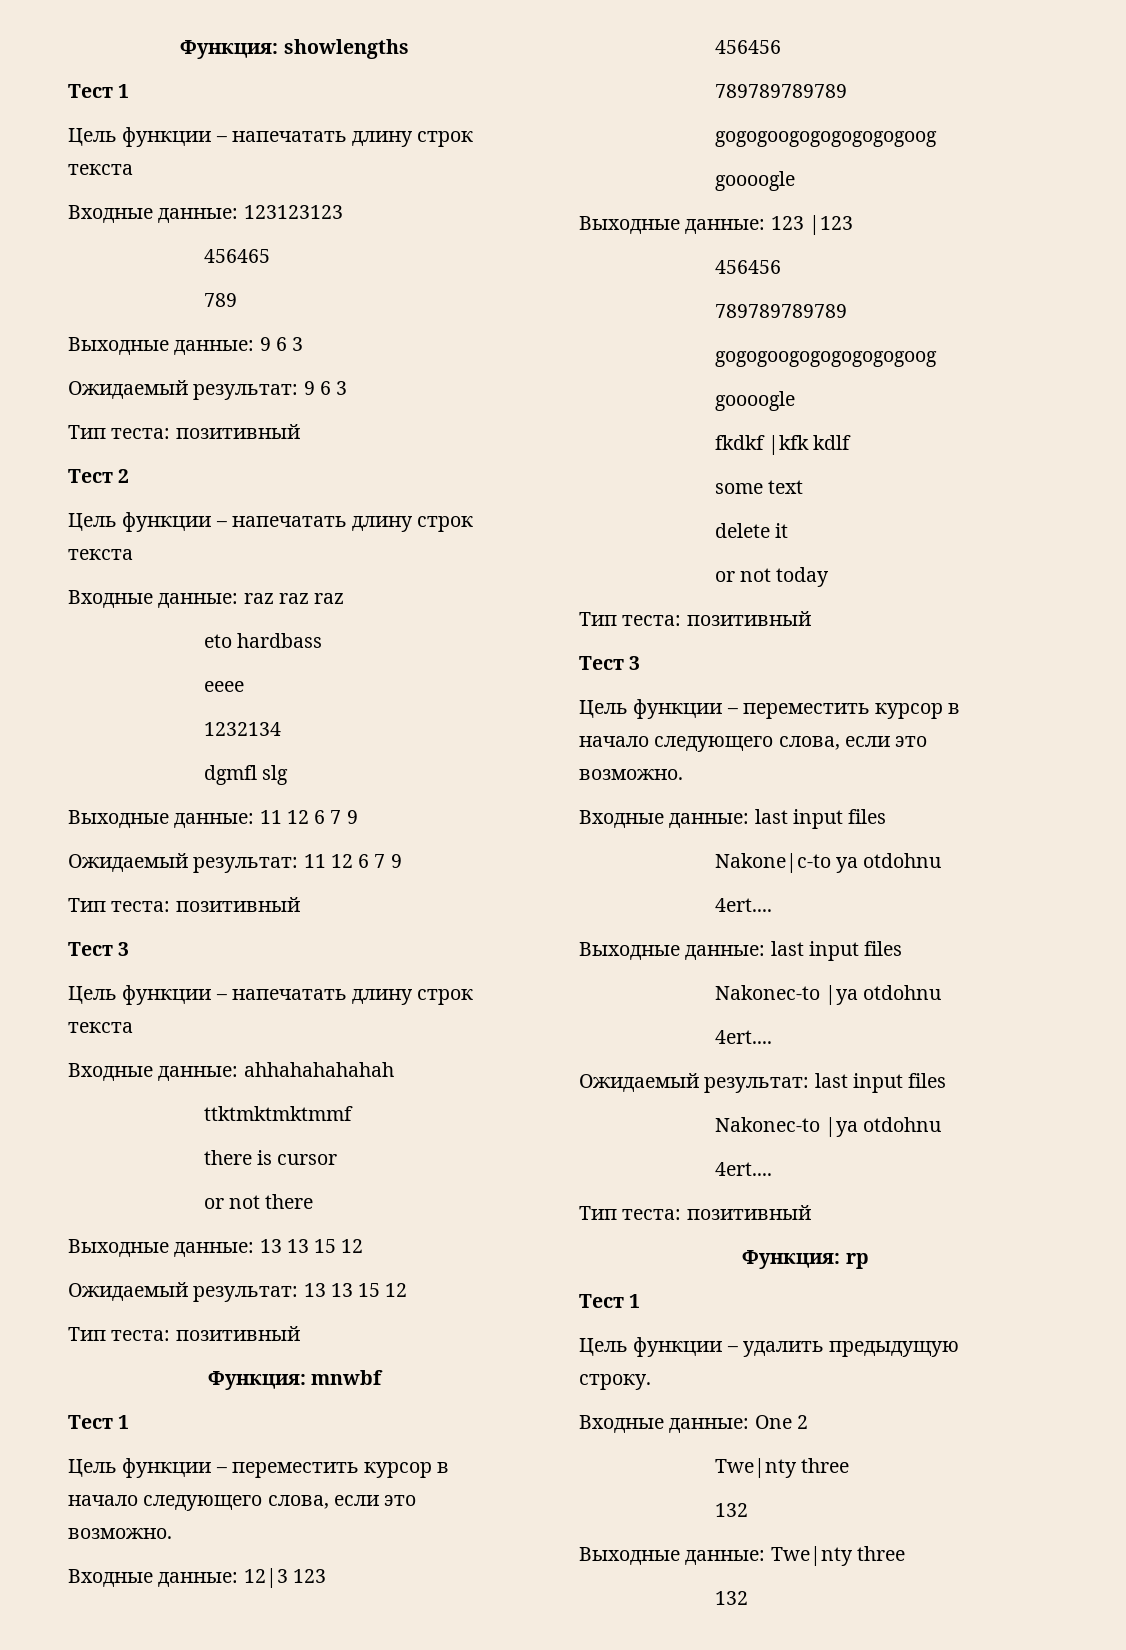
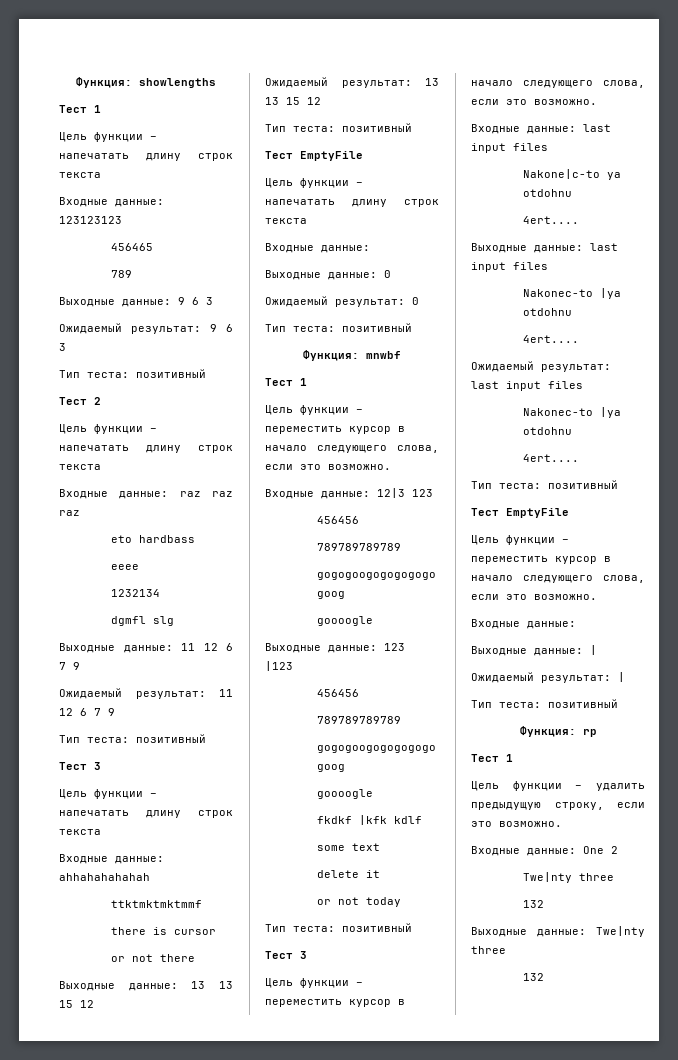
(300, 1333) none -> [265,151,363,161] [265,178,363,188] [265,199,439,207] [265,218,307,224] [265,243,370,253] [265,270,391,280] [265,296,419,307] [265,323,412,332] // Тест EmptyFile // Цель функции – напечатать длину строк текста // Входные данные: // Выходные данные: 0 // Ожидаемый результат: 0 // Тип теста: позитивный
(811, 1212) none -> [471,508,569,518] [471,535,569,545] [471,556,611,564] [471,575,645,583] [471,594,597,600] [471,619,576,629] [471,645,597,656] [471,672,625,683] [471,699,618,708] // Тест EmptyFile // Цель функции – переместить курсор в начало следующего слова, если это возможно. // Входные данные: // Выходные данные: | // Ожидаемый результат: | // Тип теста: позитивный
[579,1374,651,1390] строку. -> [554,802,645,810] [471,821,562,827] строку, если это возможно.

